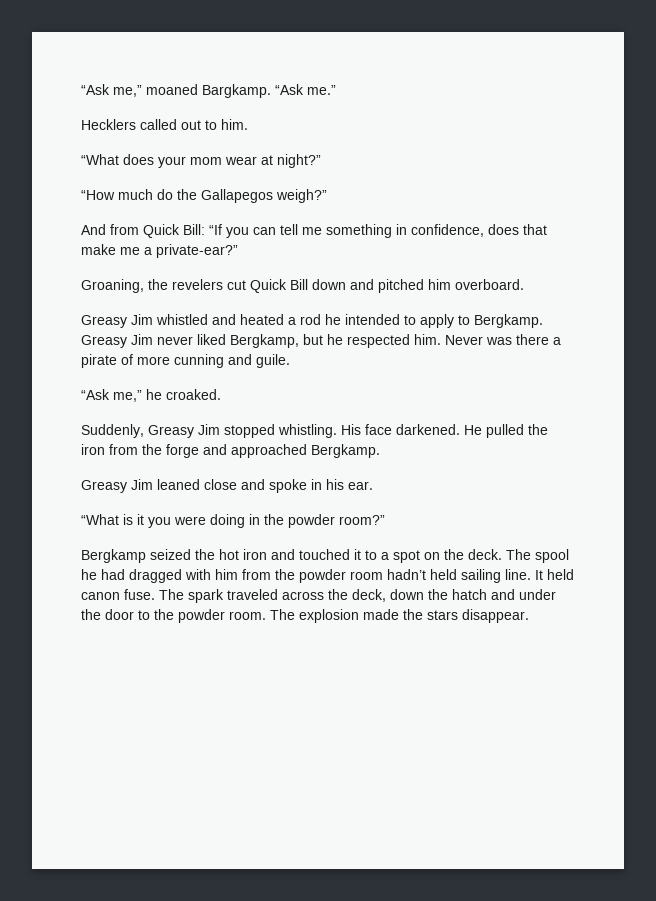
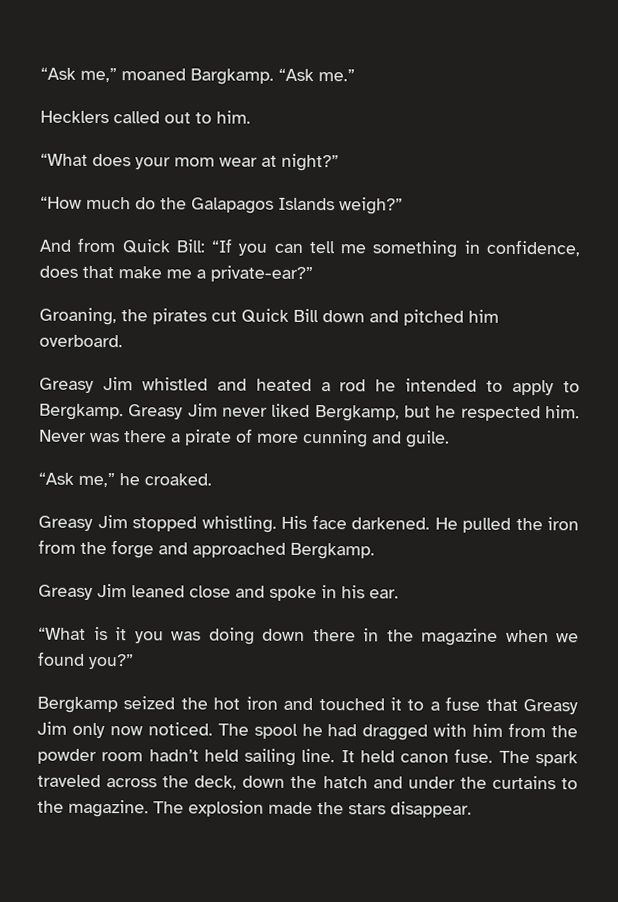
[201,189,273,203] Gallapegos -> [191,197,335,214] Galapagos Islands
[172,279,223,290] revelers -> [152,308,207,325] pirates
[81,424,144,438] Suddenly, -> (212, 479) none
[174,514,385,528] were doing in the powder room?” -> [171,627,579,646] [37,651,134,670] was doing down there in the magazine when we found you?”
[393,549,502,563] spot on the deck. -> [445,696,579,715] [37,721,213,739] fuse that Greasy Jim only now noticed.
[105,609,134,620] door -> [491,775,556,790] curtains
[178,609,266,623] powder room. -> [68,799,149,818] magazine.

